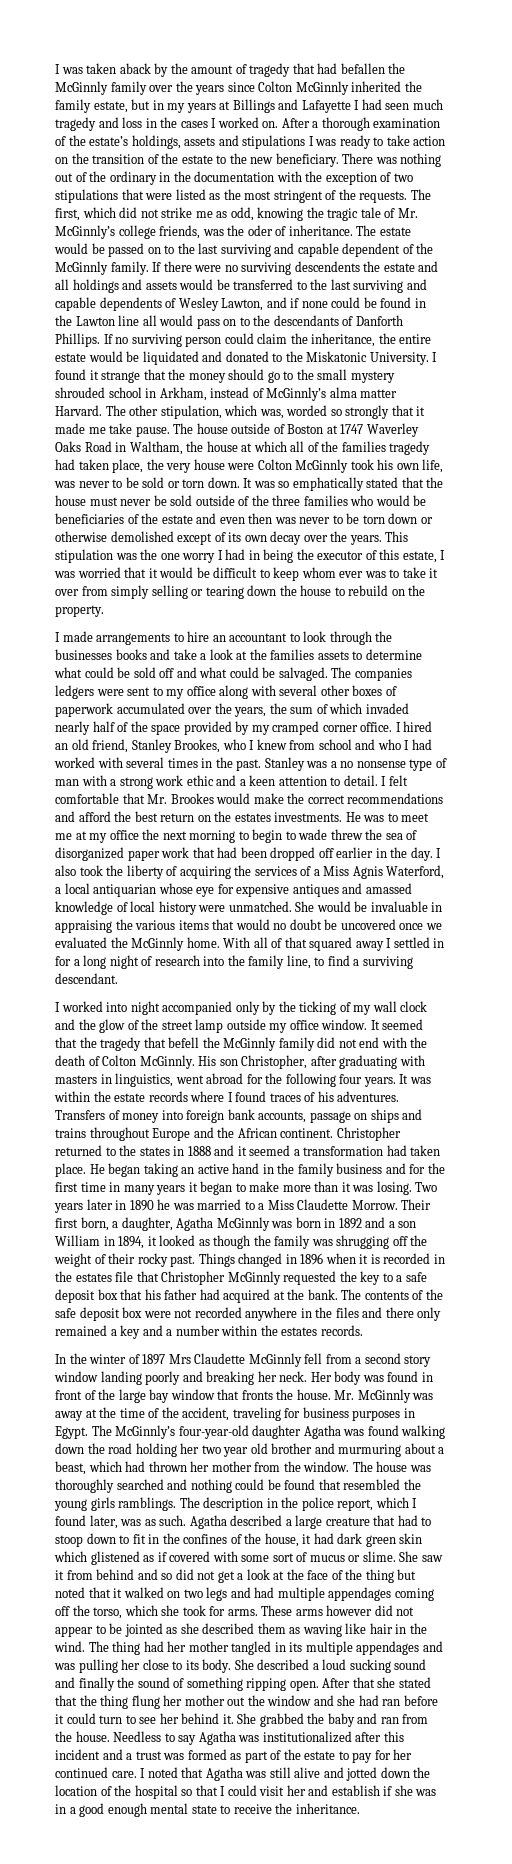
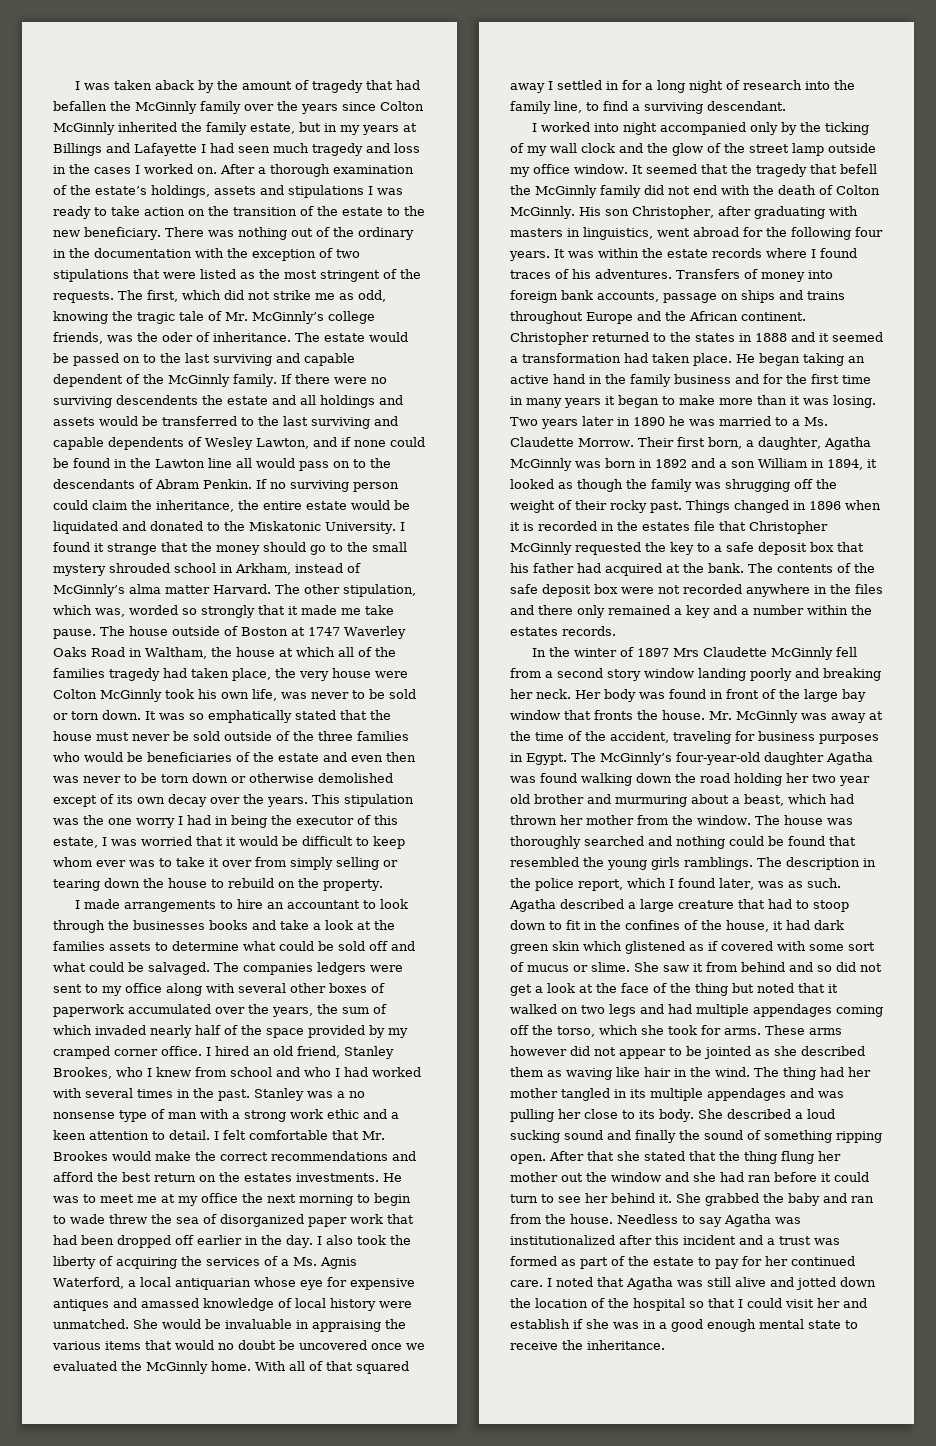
[355,315,403,326] [55,333,100,347] Danforth Phillips. -> [155,479,252,489] Abram Penkin.
[323,866,350,876] Miss -> [293,1257,317,1266] Ms.
[267,1200,294,1210] Miss -> [804,417,828,426] Ms.

